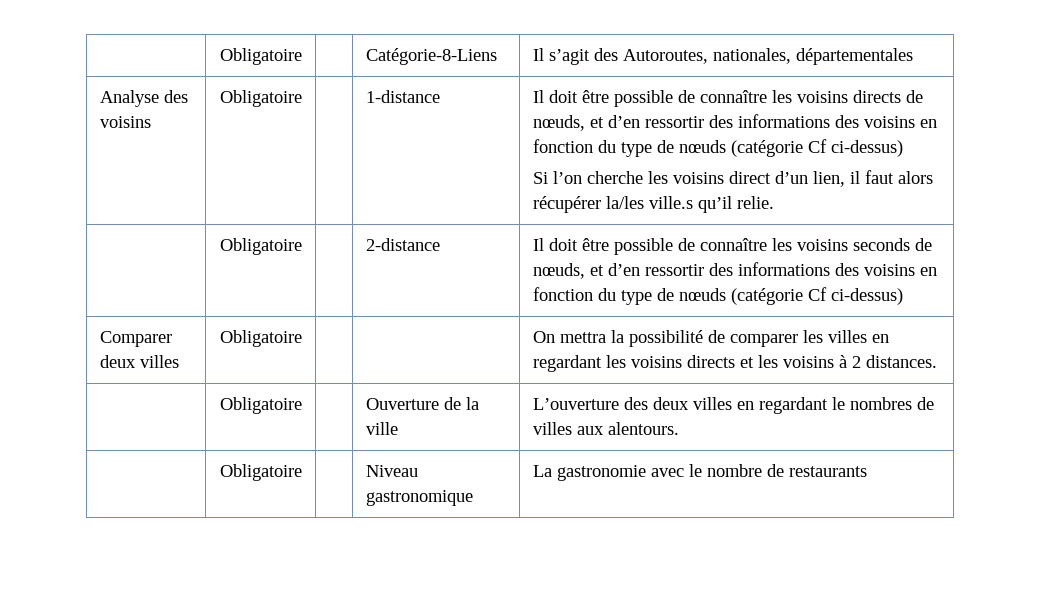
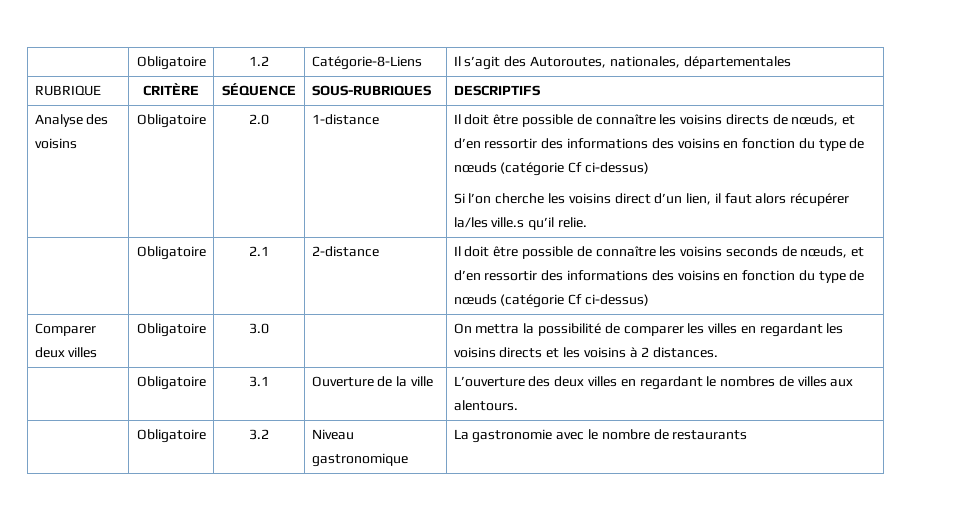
[219,48,302,65] | Obligatoire | -> [136,56,206,70] [249,56,269,66] | Obligatoire | 1.2
(913, 56) none -> [34,85,101,96] [143,83,199,96] [222,83,296,96] [311,85,431,96] [453,85,540,96] // RUBRIQUE | CRITÈRE | SÉQUENCE | SOUS-RUBRIQUES | DESCRIPTIFS
(302, 98) none -> [249,114,269,125] 2.0
(302, 246) none -> [249,246,269,256] 2.1
(302, 338) none -> [249,323,269,334] 3.0
(302, 405) none -> [249,376,269,387] 3.1
(302, 472) none -> [249,429,269,440] 3.2

